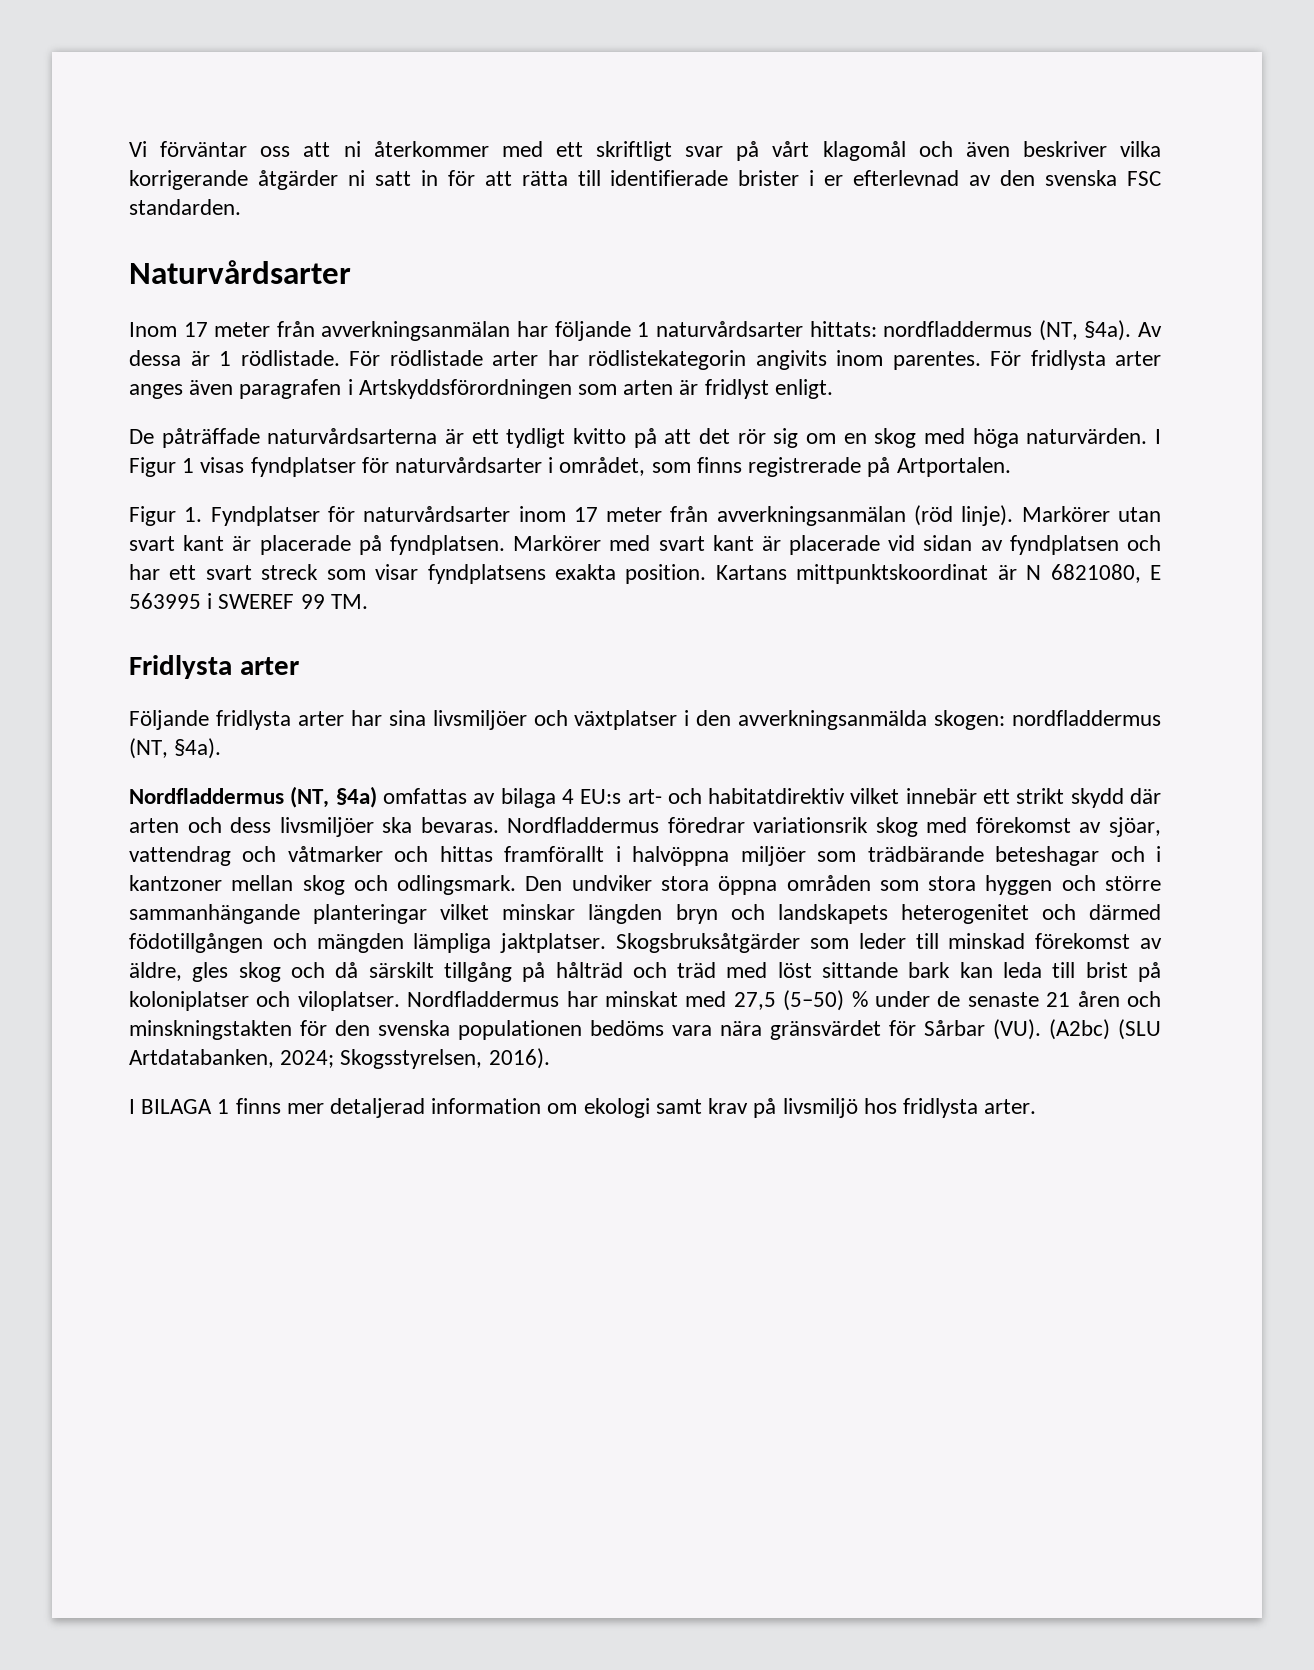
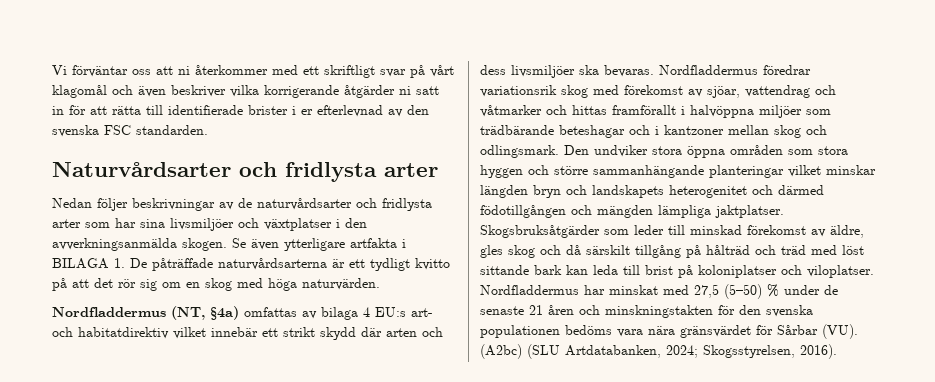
[129,320,1163,341] [129,350,1161,370] [129,379,833,399] // Inom 17 meter från avverkningsanmälan har följande 1 naturvårdsarter hittats: nordfladdermus (NT, §4a). Av dessa är 1 rödlistade. För rödlistade arter har rödlistekategorin angivits inom parentes. För fridlysta arter anges även paragrafen i Artskyddsförordningen som arten är fridlyst enligt. // -> [239,162,438,182] [52,198,432,211] [52,218,367,231] [52,238,406,251] [52,258,125,269] och fridlysta arter // Nedan följer beskrivningar av de naturvårdsarter och fridlysta arter som har sina livsmiljöer och växtplatser i den avverkningsanmälda skogen. Se även ytterligare artfakta i BILAGA 1.
[1154,429,1161,444] [129,457,1011,477] [129,505,1161,526] [129,535,1161,555] [129,564,1161,584] [129,593,368,609] [129,655,299,679] [129,710,1161,730] [129,738,222,759] I Figur 1 visas fyndplatser för naturvårdsarter i området, som finns registrerade på Artportalen. // Figur 1. Fyndplatser för naturvårdsarter inom 17 meter från avverkningsanmälan (röd linje). Markörer utan svart kant är placerade på fyndplatsen. Markörer med svart kant är placerade vid sidan av fyndplatsen och har ett svart streck som visar fyndplatsens exakta position. Kartans mittpunktskoordinat är N 6821080, E 563995 i SWEREF 99 TM. // Fridlysta arter // Följande fridlysta arter har sina livsmiljöer och växtplatser i den avverkningsanmälda skogen: nordfladdermus (NT, §4a). -> (380, 284) none
[129,1098,1037,1118] // I BILAGA 1 finns mer detaljerad information om ekologi samt krav på livsmiljö hos fridlysta arter. -> (837, 351) none

